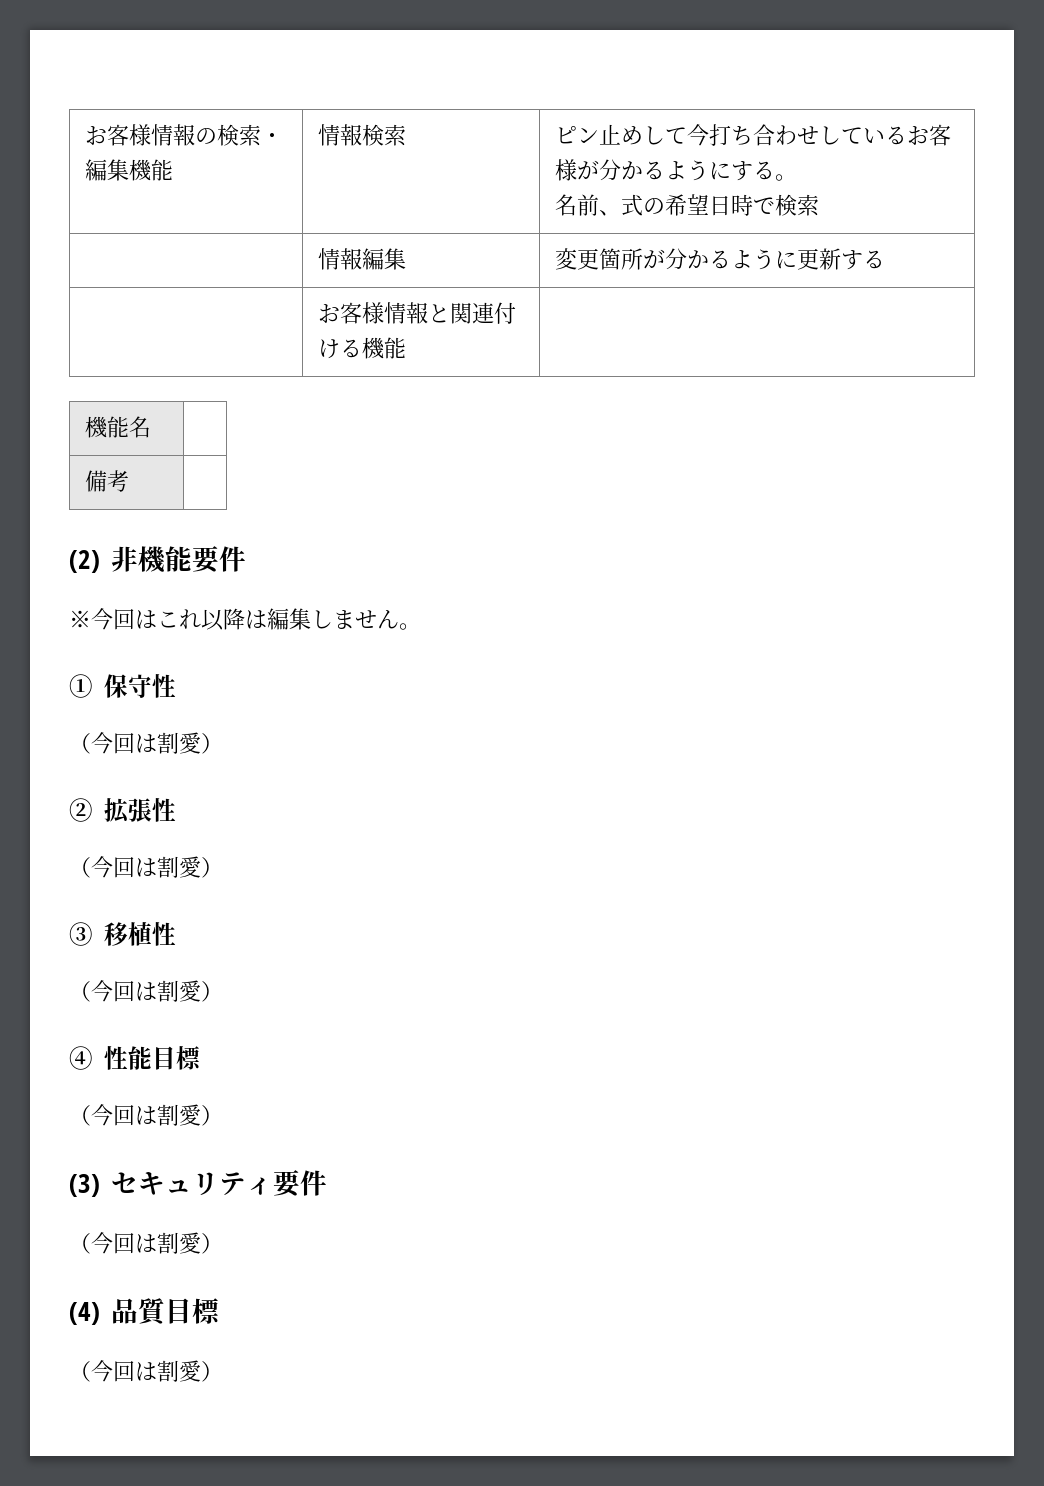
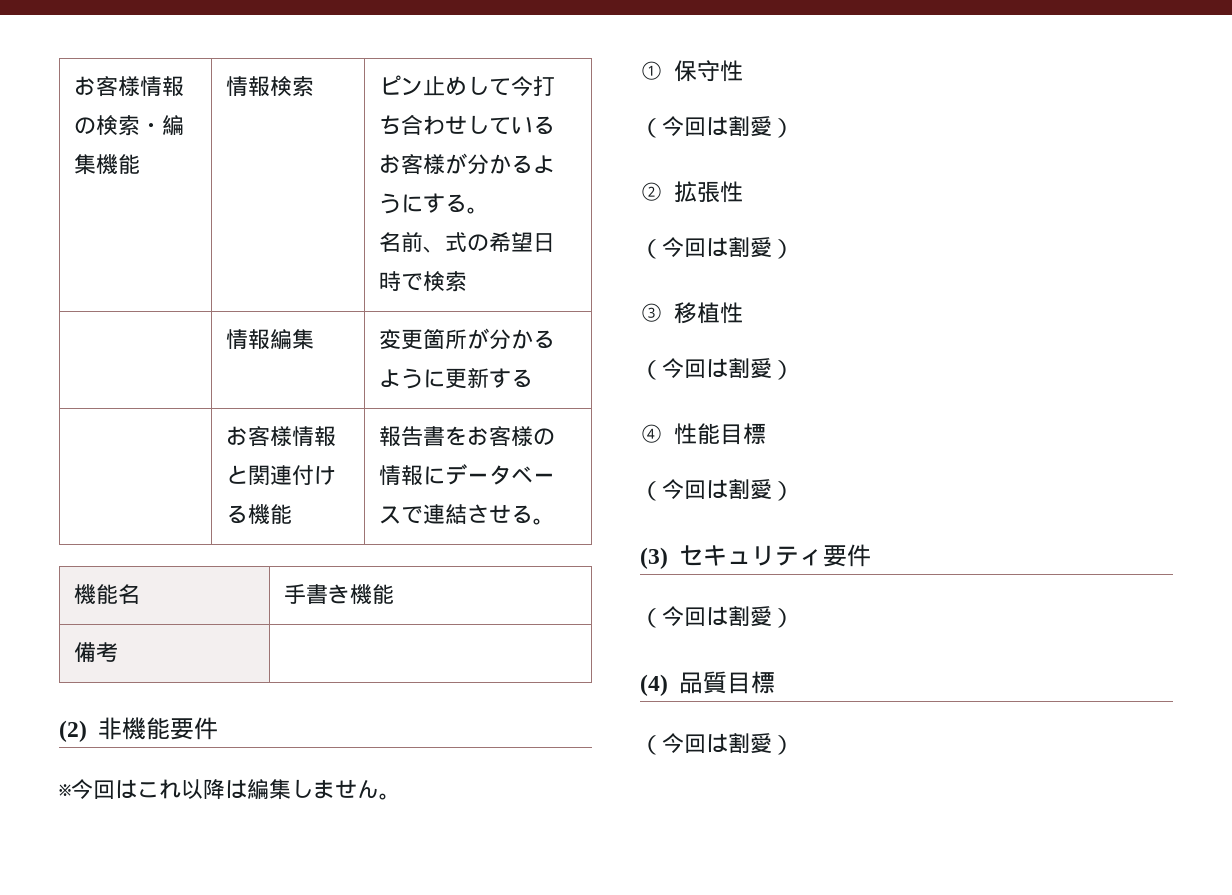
(407, 348) none -> [379,426,556,447] [379,464,556,485] [379,504,556,525] 報告書をお客様の情報にデータベースで連結させる。
(152, 427) none -> [284,584,395,604] 手書き機能

